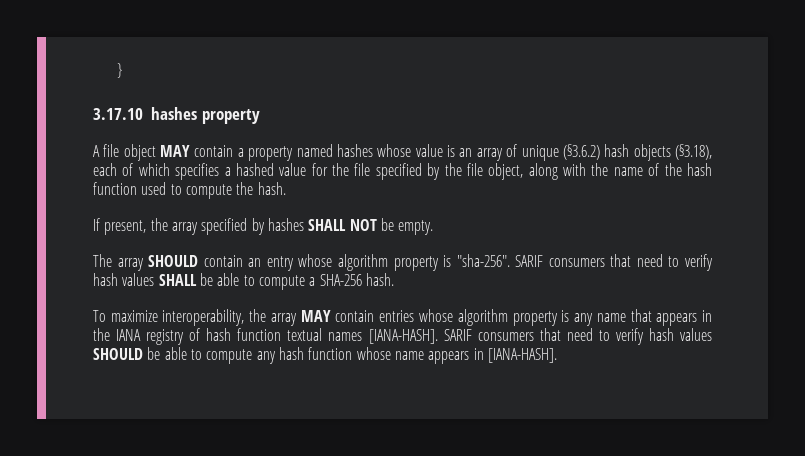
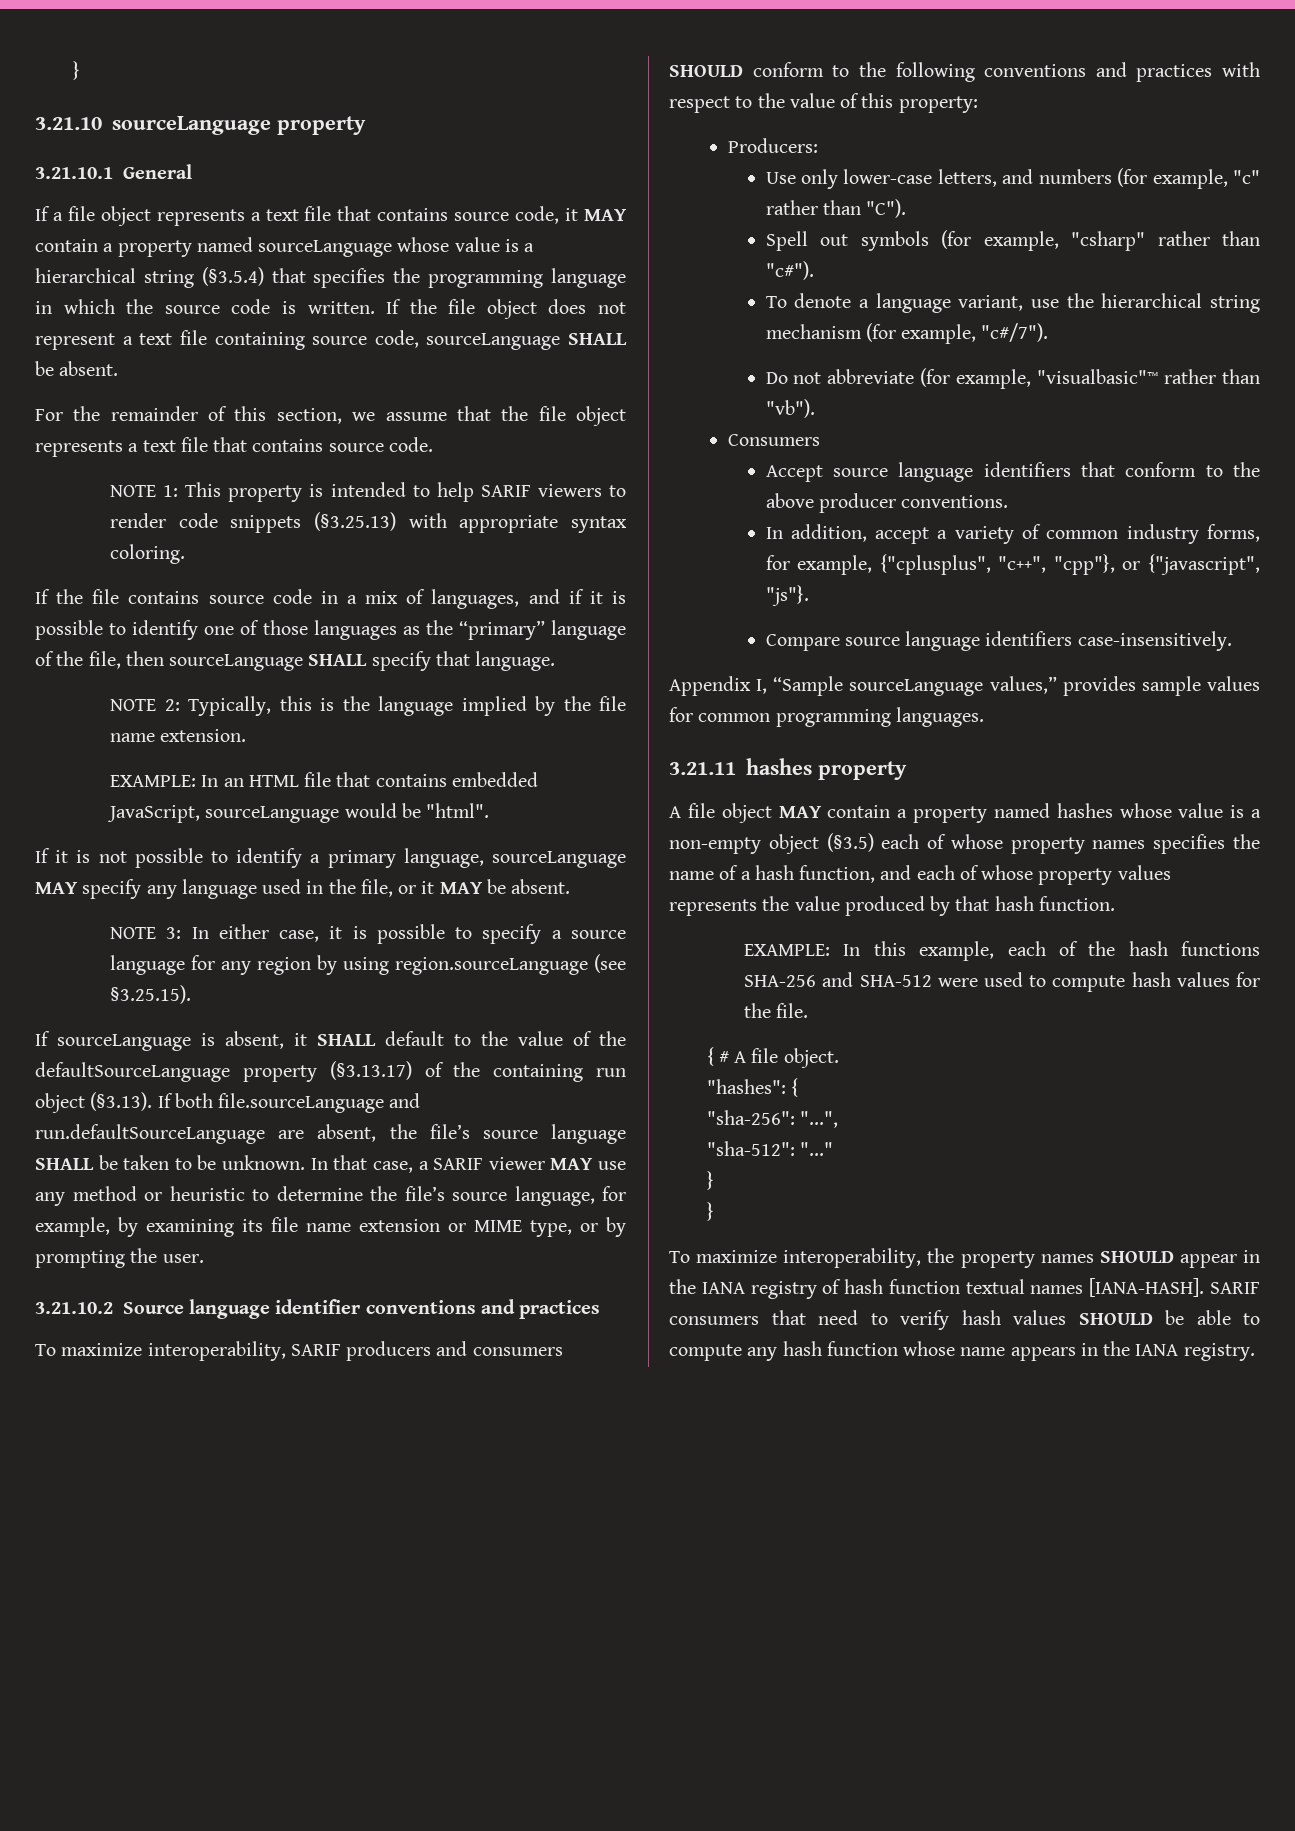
[117,63,124,78] [93,108,143,120] } // 3.17.10 -> [72,61,80,80] [35,116,366,135] [35,164,192,179] [35,206,627,226] [35,237,535,257] [35,267,626,288] [35,299,626,319] [35,330,627,350] [35,361,119,376] [35,406,627,426] [35,437,433,457] [110,482,627,502] [110,512,628,533] [110,544,186,564] [35,589,626,609] [35,620,627,640] [35,651,556,671] [110,696,627,716] [110,729,247,742] [110,772,538,787] [107,803,490,823] [35,848,626,868] [35,879,571,899] [110,924,626,944] [110,954,626,975] [110,985,192,1004] [35,1031,626,1051] [35,1061,626,1082] [35,1092,421,1113] [35,1124,626,1144] [35,1155,626,1173] [35,1186,626,1206] [35,1217,626,1237] [35,1248,204,1268] [35,1299,601,1319] [35,1341,563,1361] [669,62,1260,82] [669,93,978,113] [727,138,818,153] [765,168,1260,189] [765,199,907,218] [765,230,1260,251] [765,261,814,280] [765,293,1260,313] [765,323,1049,344] [765,368,1260,389] [765,399,815,418] [727,434,820,446] [765,462,1260,482] [765,493,1009,513] [765,524,1260,544] [765,554,1260,575] [765,585,809,606] [765,631,1232,651] [669,676,1260,696] [669,707,984,727] [669,762,736,775] } // 3.21.10 sourceLanguage property // 3.21.10.1 General // If a file object represents a text file that contains source code, it MAY contain a property named sourceLanguage whose value is a hierarchical string (§3.5.4) that specifies the programming language in which the source code is written. If the file object does not represent a text file containing source code, sourceLanguage SHALL be absent. // For the remainder of this section, we assume that the file object represents a text file that contains source code. // NOTE 1: This property is intended to help SARIF viewers to render code snippets (§3.25.13) with appropriate syntax coloring. // If the file contains source code in a mix of languages, and if it is possible to identify one of those languages as the “primary” language of the file, then sourceLanguage SHALL specify that language. // NOTE 2: Typically, this is the language implied by the file name extension. // EXAMPLE: In an HTML file that contains embedded JavaScript, sourceLanguage would be "html". // If it is not possible to identify a primary language, sourceLanguage MAY specify any language used in the file, or it MAY be absent. // NOTE 3: In either case, it is possible to specify a source language for any region by using region.sourceLanguage (see §3.25.15). // If sourceLanguage is absent, it SHALL default to the value of the defaultSourceLanguage property (§3.13.17) of the containing run object (§3.13). If both file.sourceLanguage and run.defaultSourceLanguage are absent, the file’s source language SHALL be taken to be unknown. In that case, a SARIF viewer MAY use any method or heuristic to determine the file’s source language, for example, by examining its file name extension or MIME type, or by prompting the user. // 3.21.10.2 Source language identifier conventions and practices // To maximize interoperability, SARIF producers and consumers SHOULD conform to the following conventions and practices with respect to the value of this property: // Producers: // Use only lower-case letters, and numbers (for example, "c" rather than "C"). // Spell out symbols (for example, "csharp" rather than "c#"). // To denote a language variant, use the hierarchical string mechanism (for example, "c#/7"). // Do not abbreviate (for example, "visualbasic"™ rather than "vb"). // Consumers // Accept source language identifiers that conform to the above producer conventions. // In addition, accept a variety of common industry forms, for example, {"cplusplus", "c++", "cpp"}, or {"javascript", "js"}. // Compare source language identifiers case-insensitively. // Appendix I, “Sample sourceLanguage values,” provides sample values for common programming languages. // 3.21.11
[459,144,712,161] [93,163,713,180] [93,182,286,199] [93,218,434,235] [93,254,713,271] [93,273,394,290] [93,309,698,326] an array of unique (§3.6.2) hash objects (§3.18), each of which specifies a hashed value for the file specified by the file object, along with the name of the hash function used to compute the hash. // If present, the array specified by hashes SHALL NOT be empty. // The array SHOULD contain an entry whose algorithm property is "sha-256". SARIF consumers that need to verify hash values SHALL be able to compute a SHA-256 hash. // To maximize interoperability, the array MAY contain entries whose algorithm property is any name that appears -> [1251,809,1261,818] [669,833,1260,854] [669,865,1171,885] [669,896,1115,916] [744,941,1260,961] [744,972,1260,992] [744,1003,809,1018] [706,1047,839,1068] [706,1078,798,1097] [706,1110,838,1128] [706,1141,833,1156] [706,1171,714,1190] [706,1202,714,1221] [669,1248,1237,1268] a non-empty object (§3.5) each of whose property names specifies the name of a hash function, and each of whose property values represents the value produced by that hash function. // EXAMPLE: In this example, each of the hash functions SHA-256 and SHA-512 were used to compute hash values for the file. // { # A file object. // "hashes": { // "sha-256": "...", // "sha-512": "..." // } // } // To maximize interoperability, the property names SHOULD appear
[487,348,557,363] [IANA-HASH]. -> [1103,1341,1255,1361] the IANA registry.

